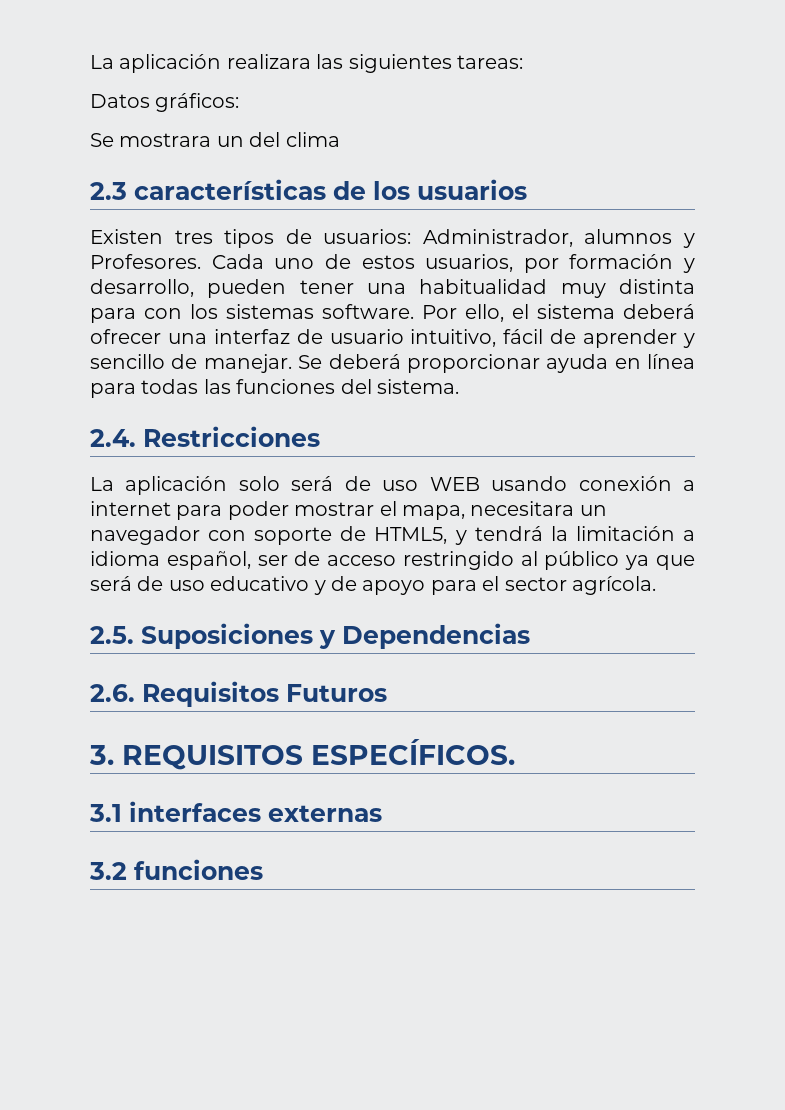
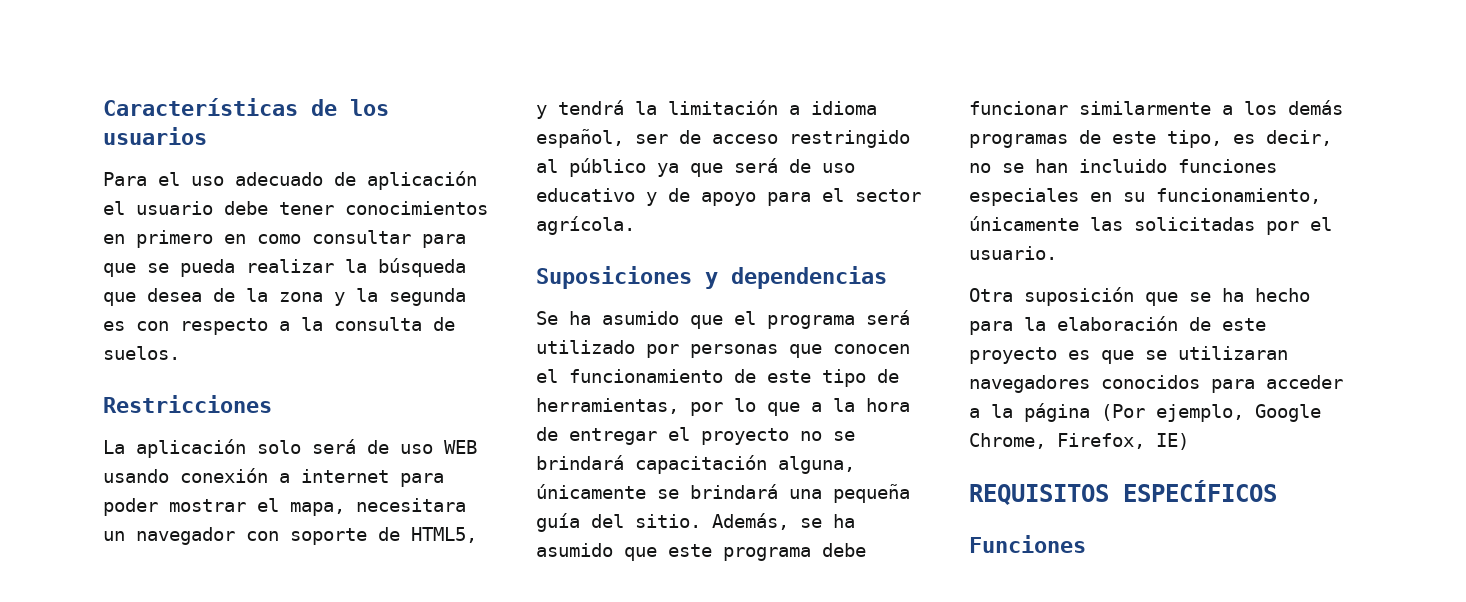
[90,54,523,73] [90,93,240,112] [90,132,340,147] [90,179,527,200] [90,229,695,248] [90,254,695,273] [90,279,695,298] [90,304,695,323] [90,329,696,348] [90,354,695,373] [90,379,459,398] [90,429,136,447] La aplicación realizara las siguientes tareas: // Datos gráficos: // Se mostrara un del clima // 2.3 características de los usuarios // Existen tres tipos de usuarios: Administrador, alumnos y Profesores. Cada uno de estos usuarios, por formación y desarrollo, pueden tener una habitualidad muy distinta para con los sistemas software. Por ello, el sistema deberá ofrecer una interfaz de usuario intuitivo, fácil de aprender y sencillo de manejar. Se deberá proporcionar ayuda en línea para todas las funciones del sistema. // 2.4. -> [103,98,389,116] [103,127,207,145] [103,171,477,190] [103,201,488,215] [103,230,466,248] [103,258,466,277] [103,288,466,306] [103,317,455,335] [103,346,180,360] Características de los usuarios // Para el uso adecuado de aplicación el usuario debe tener conocimientos en primero en como consultar para que se pueda realizar la búsqueda que desea de la zona y la segunda es con respecto a la consulta de suelos. //
[90,626,134,644] 2.5. -> (635, 225) none
[342,623,530,649] [90,681,387,707] [89,739,515,770] [89,801,382,822] [89,859,263,880] Dependencias // 2.6. Requisitos Futuros // 3. REQUISITOS ESPECÍFICOS. // 3.1 interfaces externas // 3.2 funciones -> [731,266,887,289] [536,310,910,329] [536,340,910,358] [536,369,899,387] [536,398,910,416] [536,427,855,445] [536,455,855,474] [536,484,910,503] [536,513,855,532] [536,543,866,561] [969,100,1343,115] [969,130,1332,148] [969,159,1277,173] [969,188,1321,206] [969,216,1332,235] [969,246,1057,260] [969,287,1310,306] [969,316,1266,335] [969,346,1288,364] [969,375,1343,393] [969,403,1321,422] [969,433,1189,450] [969,480,1277,505] [969,535,1086,553] dependencias // Se ha asumido que el programa será utilizado por personas que conocen el funcionamiento de este tipo de herramientas, por lo que a la hora de entregar el proyecto no se brindará capacitación alguna, únicamente se brindará una pequeña guía del sitio. Además, se ha asumido que este programa debe funcionar similarmente a los demás programas de este tipo, es decir, no se han incluido funciones especiales en su funcionamiento, únicamente las solicitadas por el usuario. // Otra suposición que se ha hecho para la elaboración de este proyecto es que se utilizaran navegadores conocidos para acceder a la página (Por ejemplo, Google Chrome, Firefox, IE) // REQUISITOS ESPECÍFICOS // Funciones

